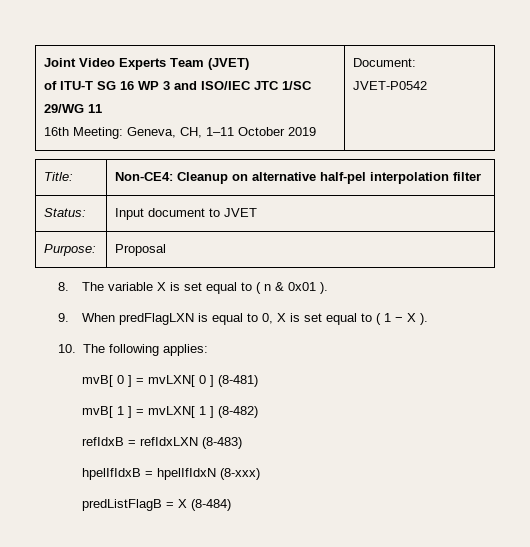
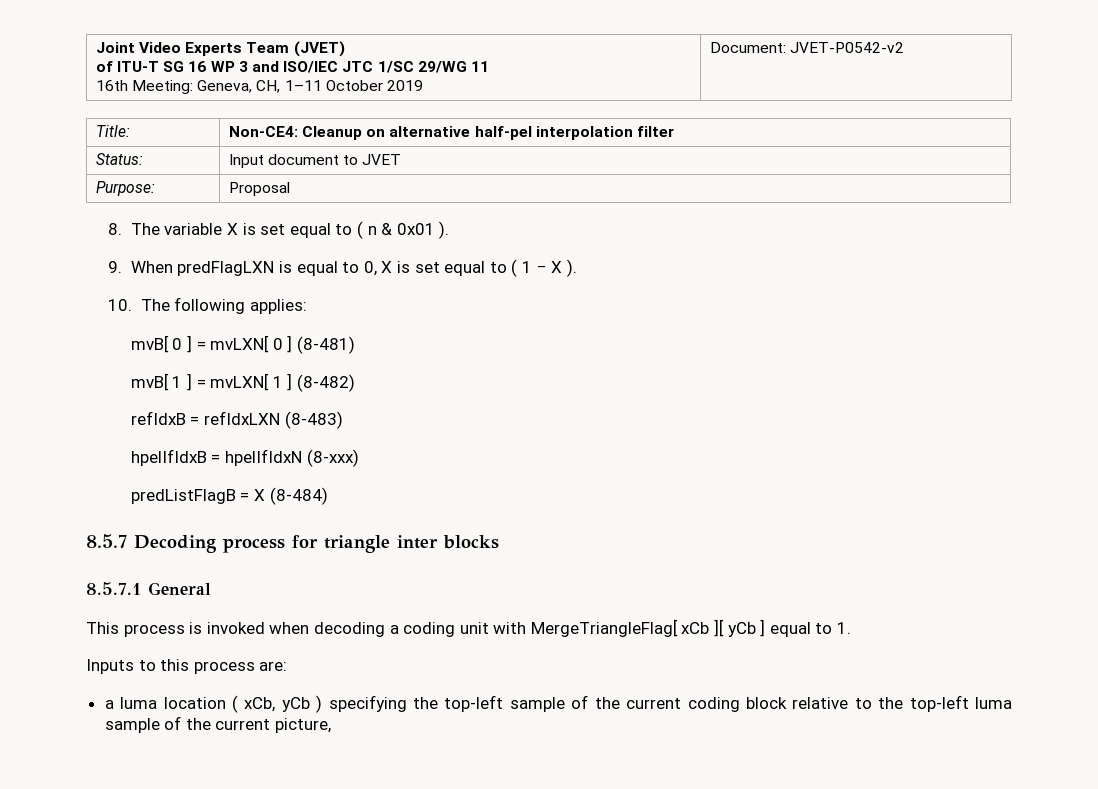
[353,81,428,90] JVET-P0542 -> [790,42,905,53] JVET-P0542-v2
(231, 505) none -> [86,534,499,553] [86,582,211,595] [86,619,852,637] [86,659,288,674] [104,695,1012,713] [104,716,332,733] // 8.5.7 Decoding process for triangle inter blocks // 8.5.7.1 General // This process is invoked when decoding a coding unit with MergeTriangleFlag[ xCb ][ yCb ] equal to 1. // Inputs to this process are: // a luma location ( xCb, yCb ) specifying the top-left sample of the current coding block relative to the top-left luma sample of the current picture,

